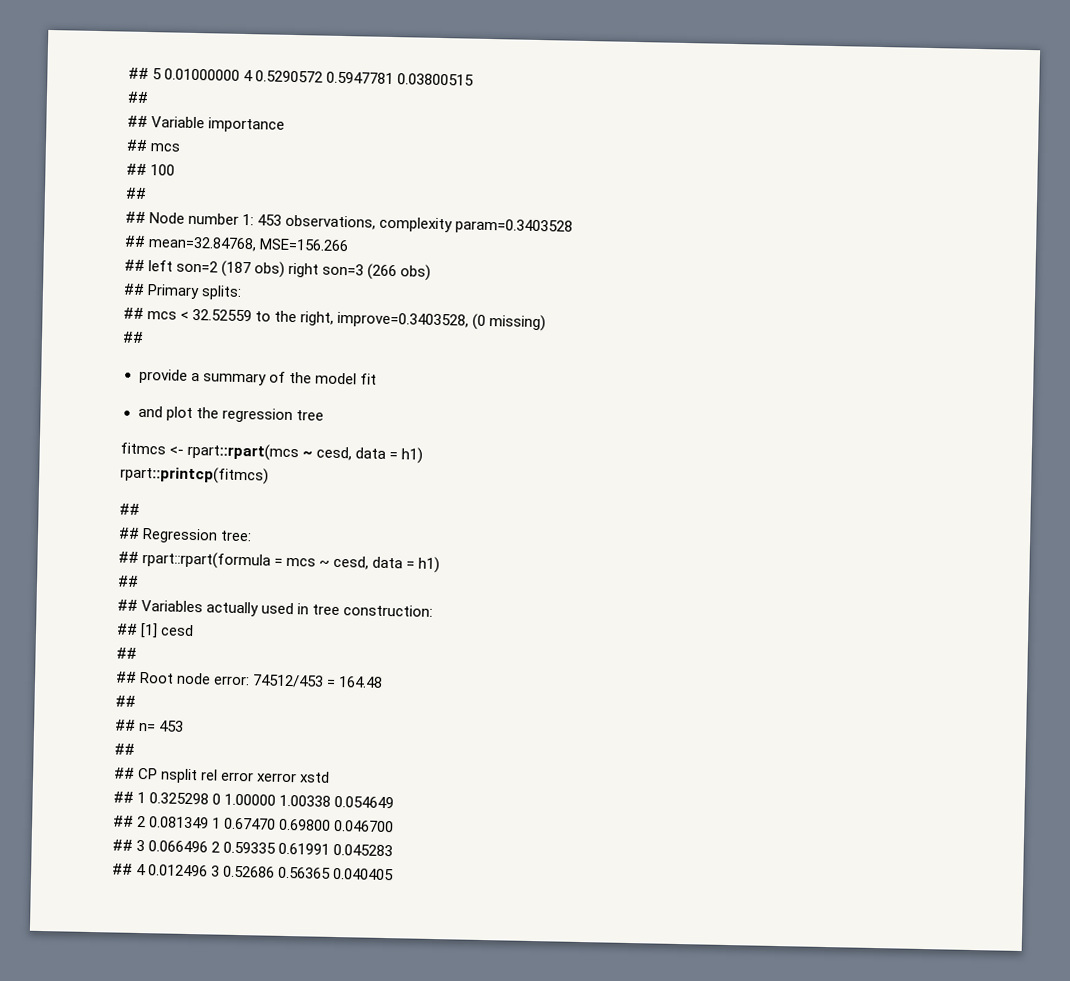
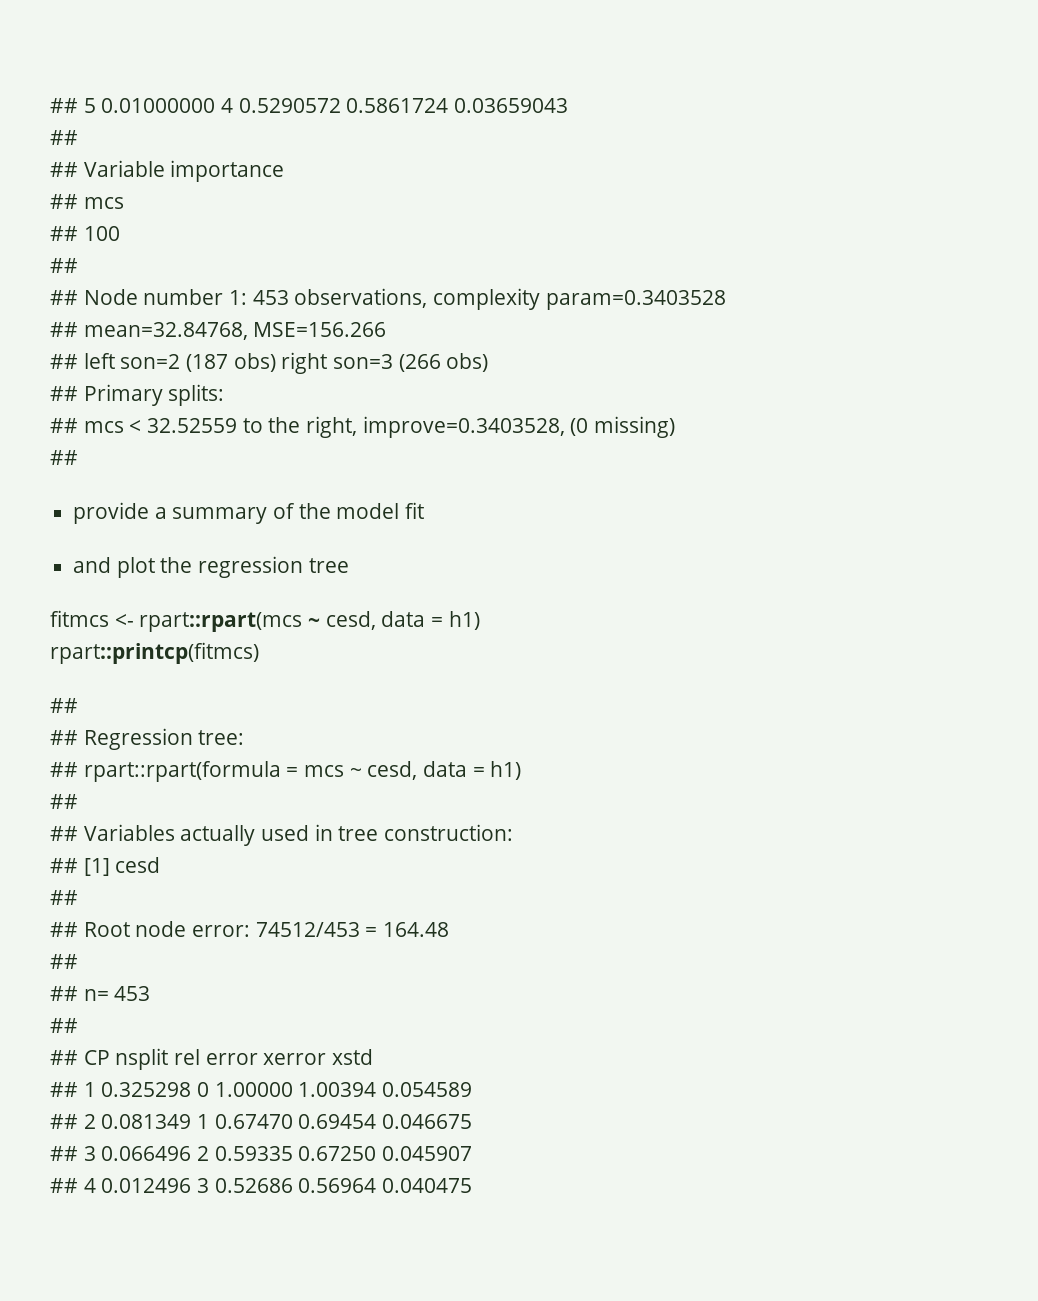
[326,71,475,86] 0.5947781 0.03800515 -> [346,98,569,113] 0.5861724 0.03659043
[279,794,395,809] 1.00338 0.054649 -> [298,1082,473,1097] 1.00394 0.054589
[279,818,395,833] 0.69800 0.046700 -> [298,1114,473,1129] 0.69454 0.046675
[278,842,394,857] 0.61991 0.045283 -> [298,1146,473,1161] 0.67250 0.045907
[278,866,395,881] 0.56365 0.040405 -> [298,1178,473,1193] 0.56964 0.040475

